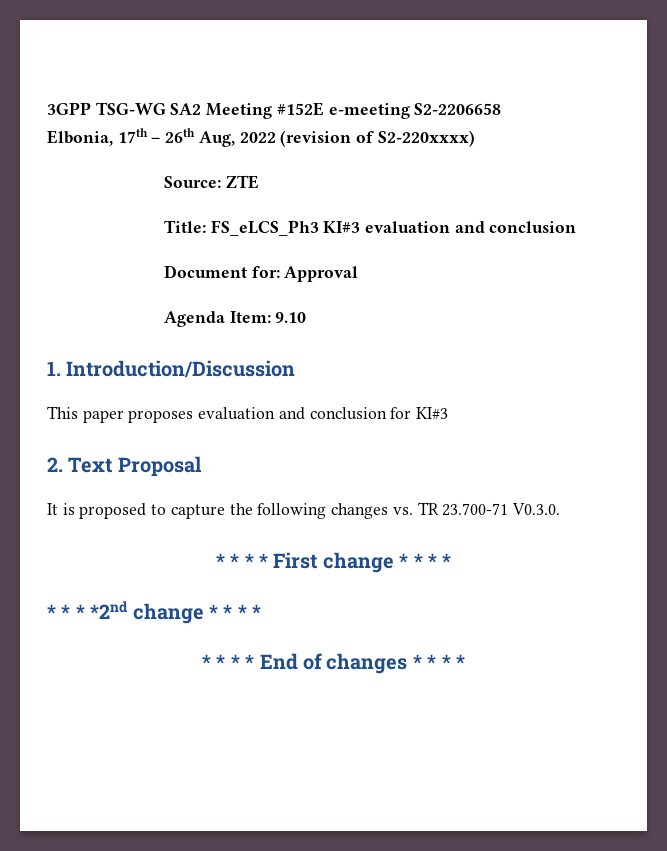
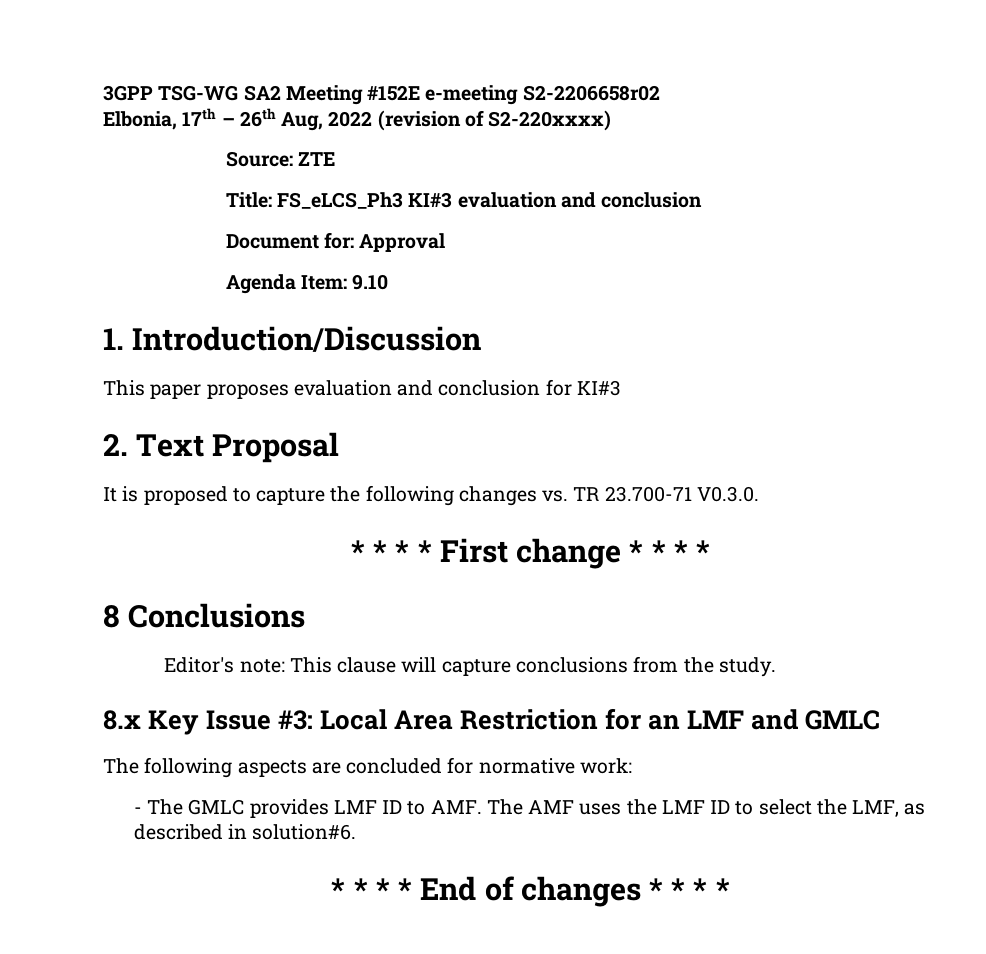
[414,103,502,115] S2-2206658 -> [522,85,660,101] S2-2206658r02
[47,601,262,624] * * * *2nd change * * * * -> [103,603,306,628] [164,656,776,677] [103,708,881,735] [103,757,632,778] [133,799,926,818] [133,824,357,840] 8 Conclusions // Editor's note: This clause will capture conclusions from the study. // 8.x Key Issue #3: Local Area Restriction for an LMF and GMLC // The following aspects are concluded for normative work: // - The GMLC provides LMF ID to AMF. The AMF uses the LMF ID to select the LMF, as described in solution#6.

